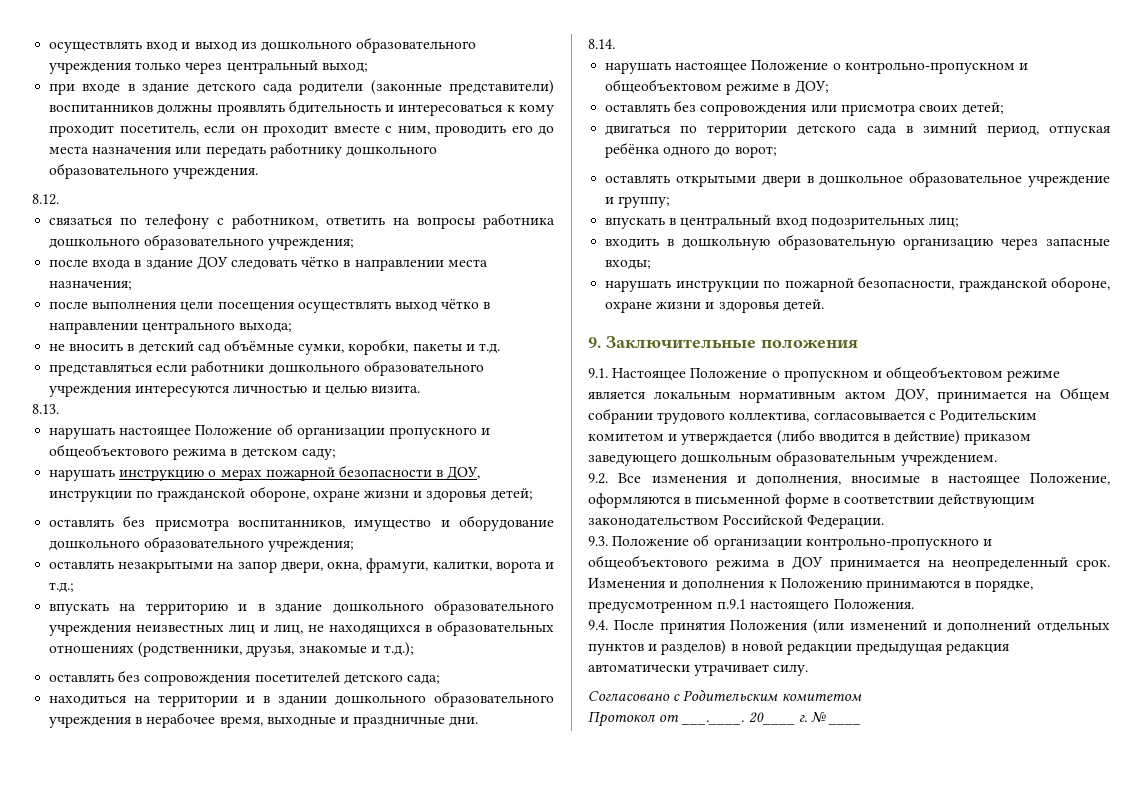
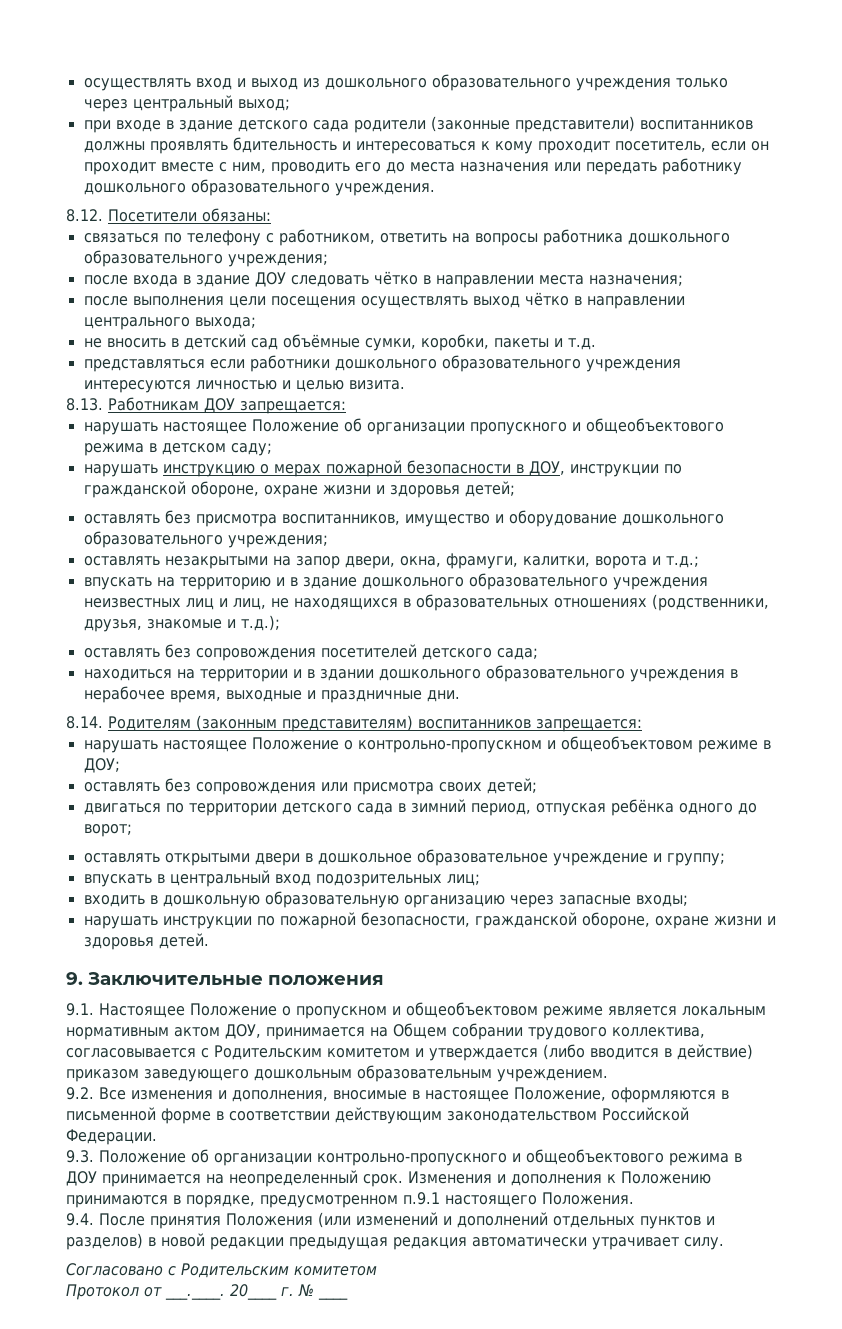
(59, 199) none -> [108,208,271,222] Посетители обязаны:
(59, 409) none -> [108,397,346,414] Работникам ДОУ запрещается:
(615, 44) none -> [108,715,642,732] Родителям (законным представителям) воспитанников запрещается:

